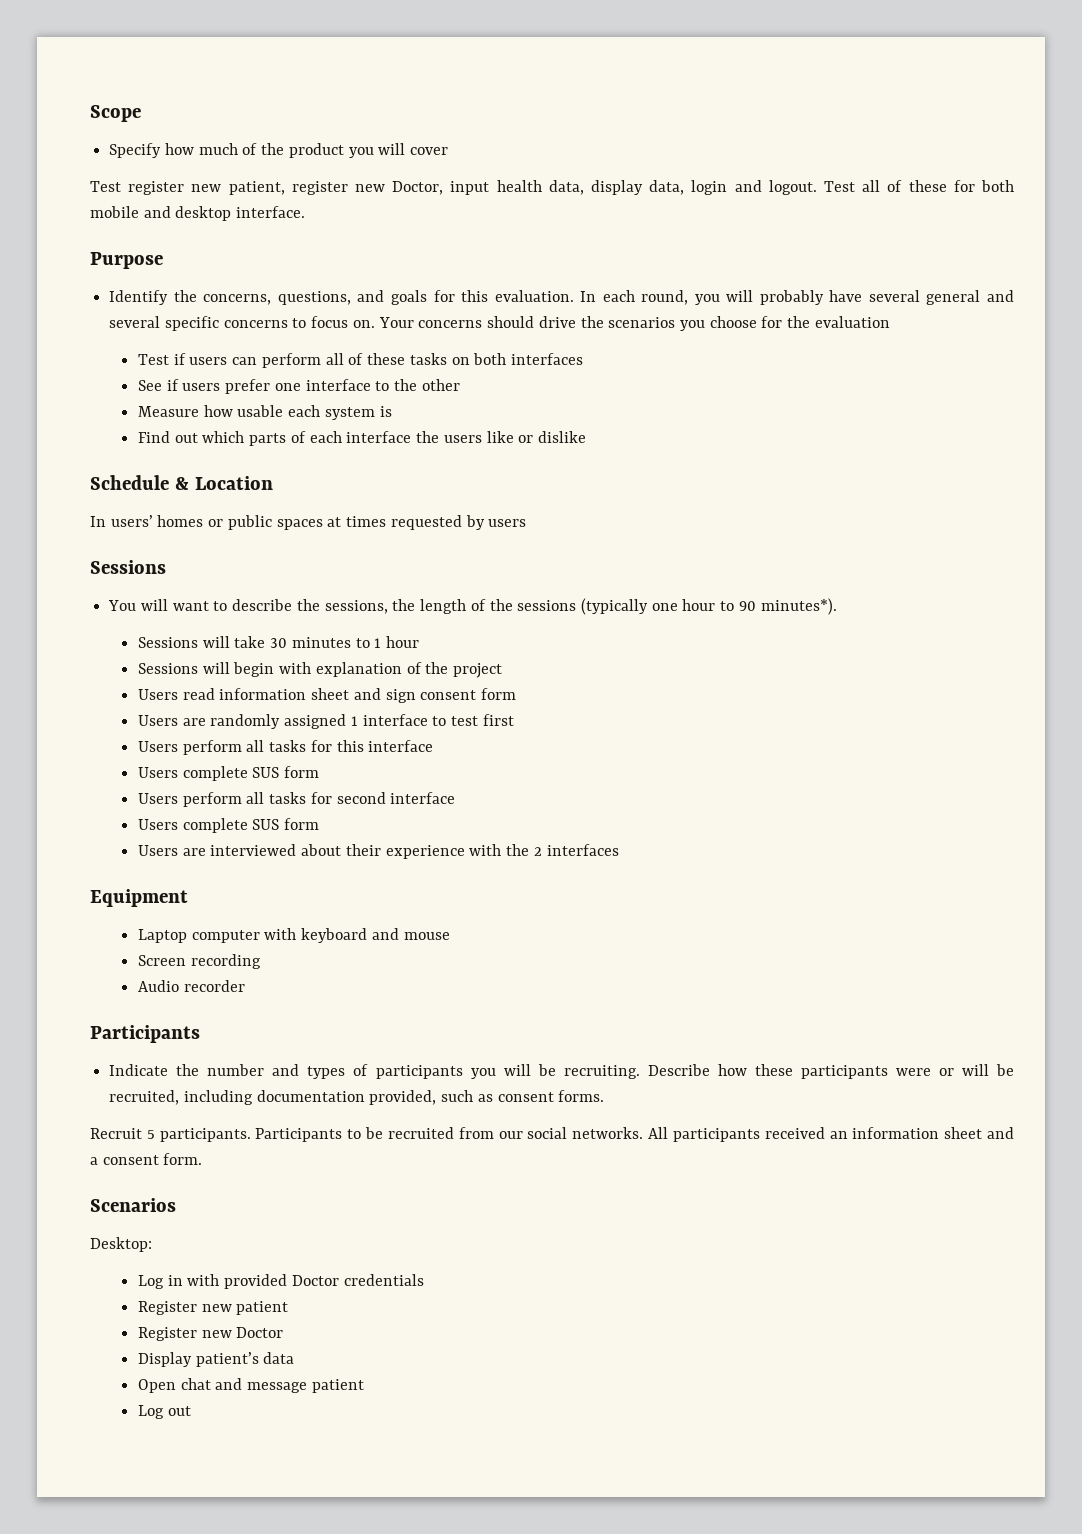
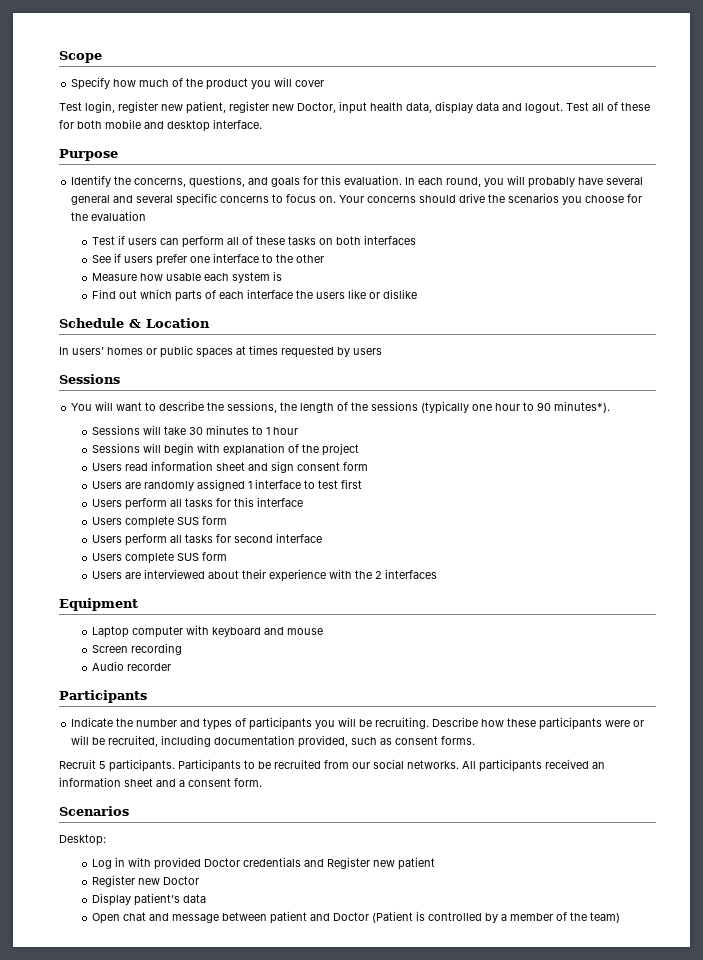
(121, 186) none -> [85,101,115,113] login,
[649,180,728,195] data, login -> [476,102,499,111] data
(424, 1280) // -> [304,859,325,867] and
[311,1379,364,1393] [138,1405,191,1419] patient // Log out -> [222,911,621,924] between patient and Doctor (Patient is controlled by a member of the team)

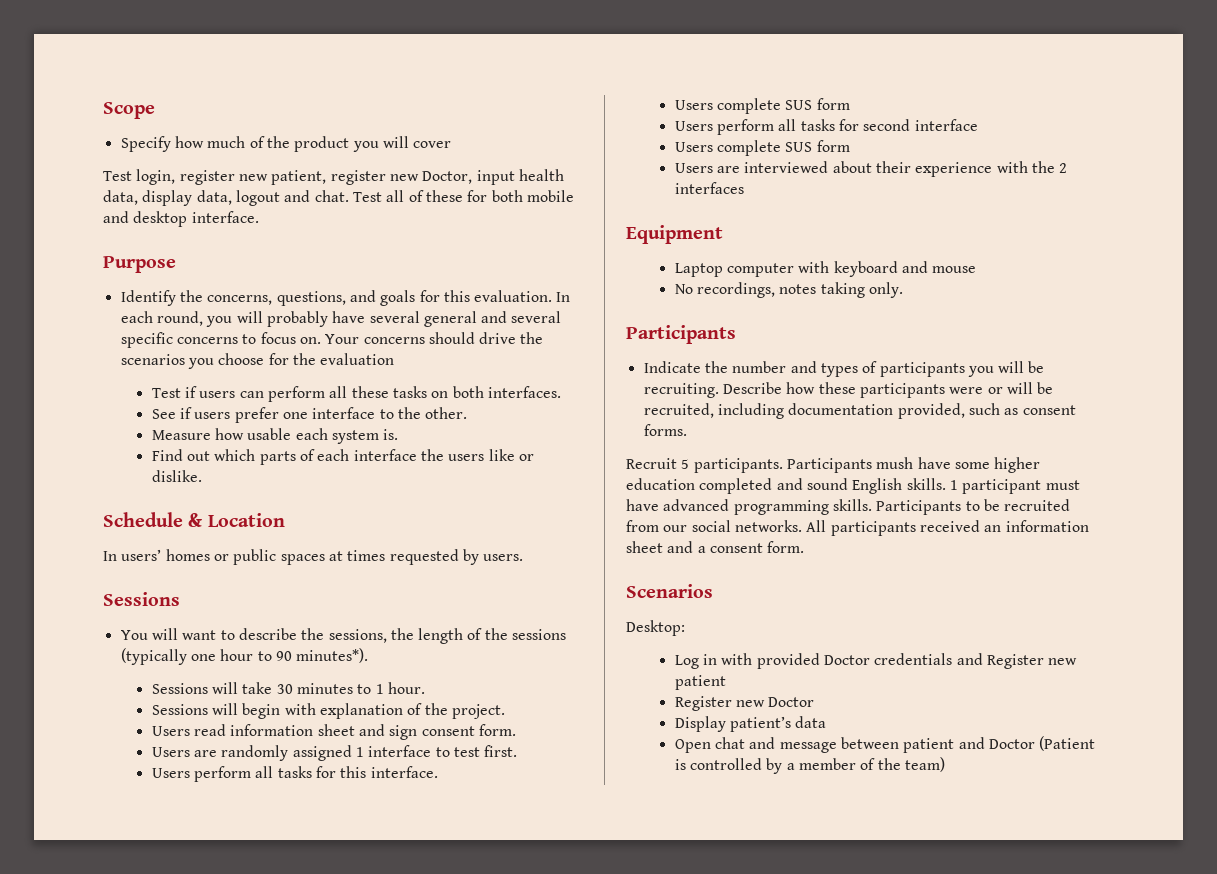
[476,102,563,113] data and logout. -> [196,190,349,206] data, logout and chat.
[242,236,254,245] of -> (348, 392) none
[364,235,417,245] interfaces -> [487,386,561,398] interfaces.
[296,254,325,263] other -> [425,407,468,419] other.
[273,271,283,281] is -> [383,429,399,440] is.
[383,289,418,299] dislike -> [151,470,202,482] dislike.
[353,348,382,355] users -> [483,554,524,561] users.
[273,427,299,435] hour -> [387,682,425,694] hour.
[322,443,360,456] project -> [451,704,505,719] project.
[343,462,369,471] form -> [478,724,516,736] form.
[341,479,363,489] first -> [484,745,518,757] first.
[257,497,304,507] interface -> [370,766,438,778] interface.
[92,643,183,655] [92,661,172,671] Screen recording // Audio recorder -> [674,282,903,298] No recordings, notes taking only.
(241, 765) none -> [876,457,1041,473] [626,478,1080,494] [626,499,962,515] mush have some higher education completed and sound English skills. 1 participant must have advanced programming skills. Participants

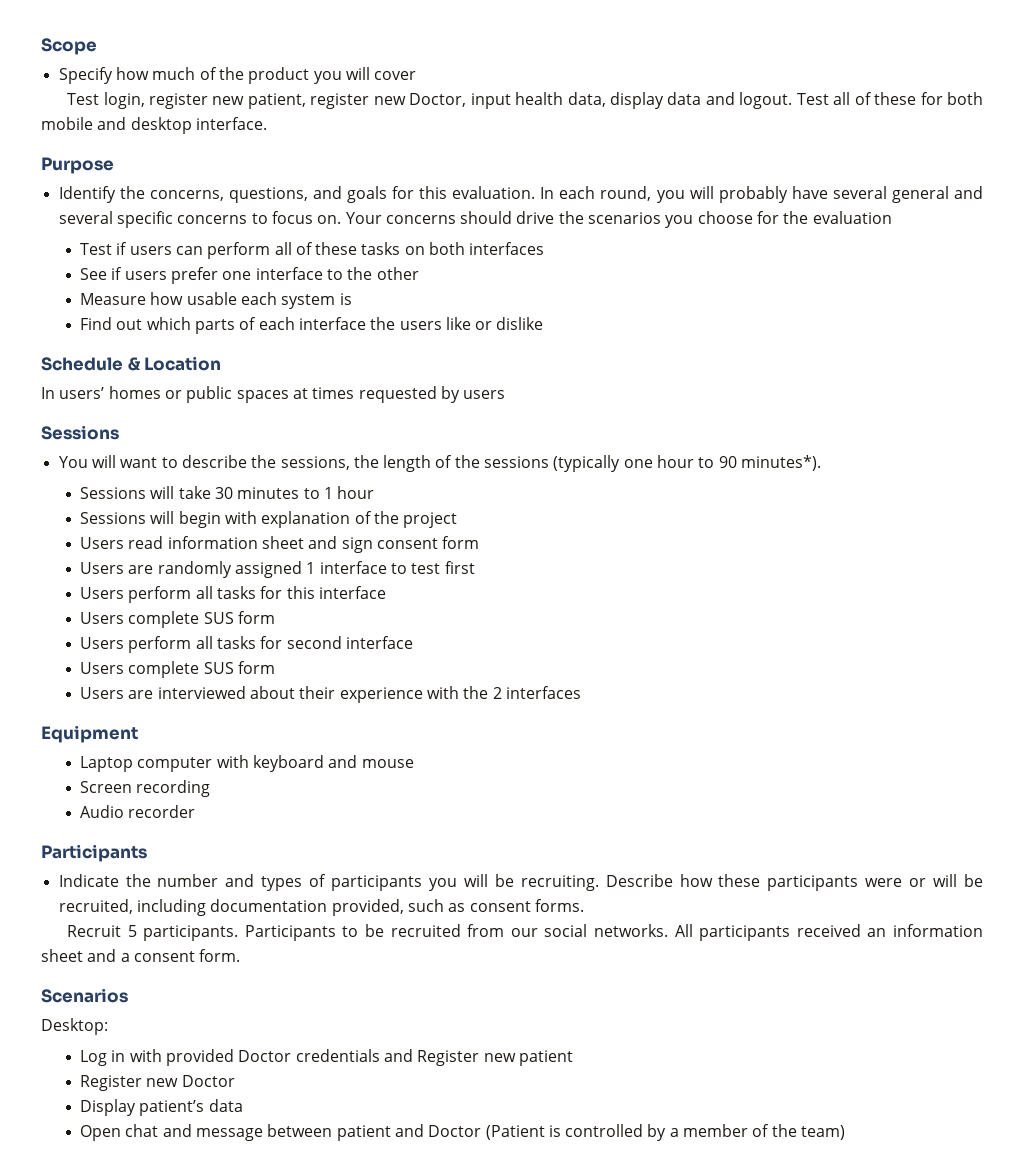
[196,190,349,206] data, logout and chat. -> [667,92,793,109] data and logout.
(348, 392) none -> [295,242,313,255] of
[487,386,561,398] interfaces. -> [469,242,545,255] interfaces
[425,407,468,419] other. -> [376,267,419,280] other
[383,429,399,440] is. -> [339,293,352,305] is
[151,470,202,482] dislike. -> [496,317,544,330] dislike
[483,554,524,561] users. -> [463,390,506,399] users
[387,682,425,694] hour. -> [337,486,375,499] hour
[451,704,505,719] project. -> [403,512,458,528] project
[478,724,516,736] form. -> [442,536,480,549] form
[484,745,518,757] first. -> [444,561,475,574] first
[370,766,438,778] interface. -> [318,586,386,599] interface
[674,282,903,298] No recordings, notes taking only. -> [79,780,211,797] [79,805,196,818] Screen recording // Audio recorder
[876,457,1041,473] [626,478,1080,494] [626,499,962,515] mush have some higher education completed and sound English skills. 1 participant must have advanced programming skills. Participants -> (336, 933) none

